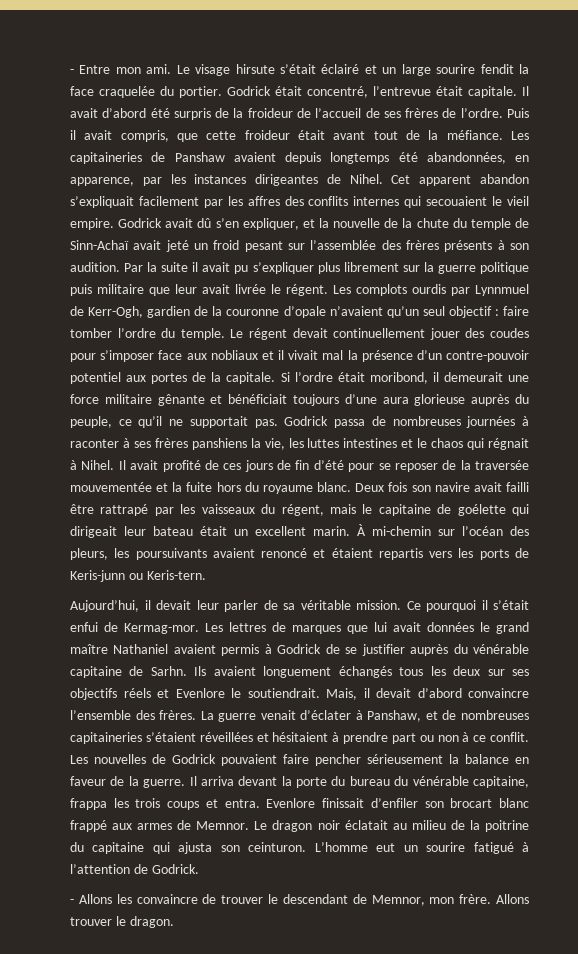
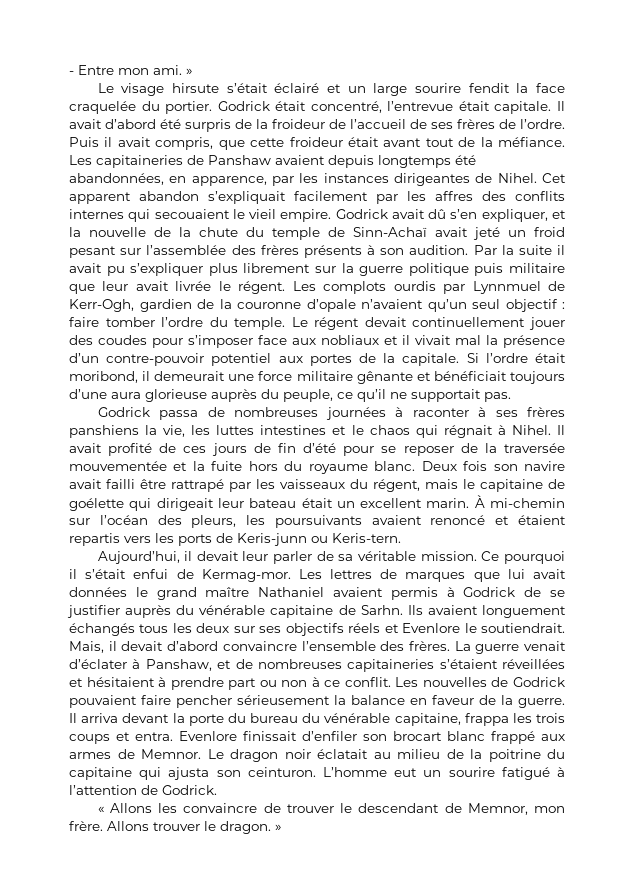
(172, 69) none -> [186,68,192,75] » //
(278, 423) none -> (511, 397) //
[70,899,74,904] - -> [97,806,104,813] «
(174, 922) none -> [275,824,281,831] »

